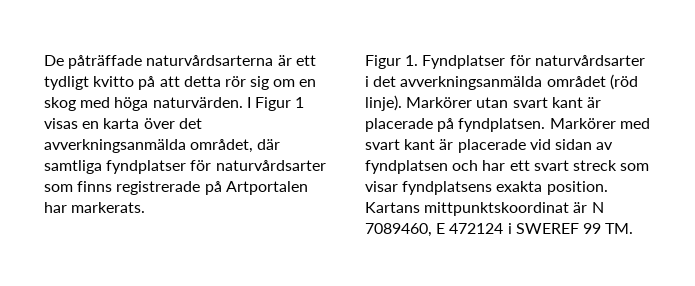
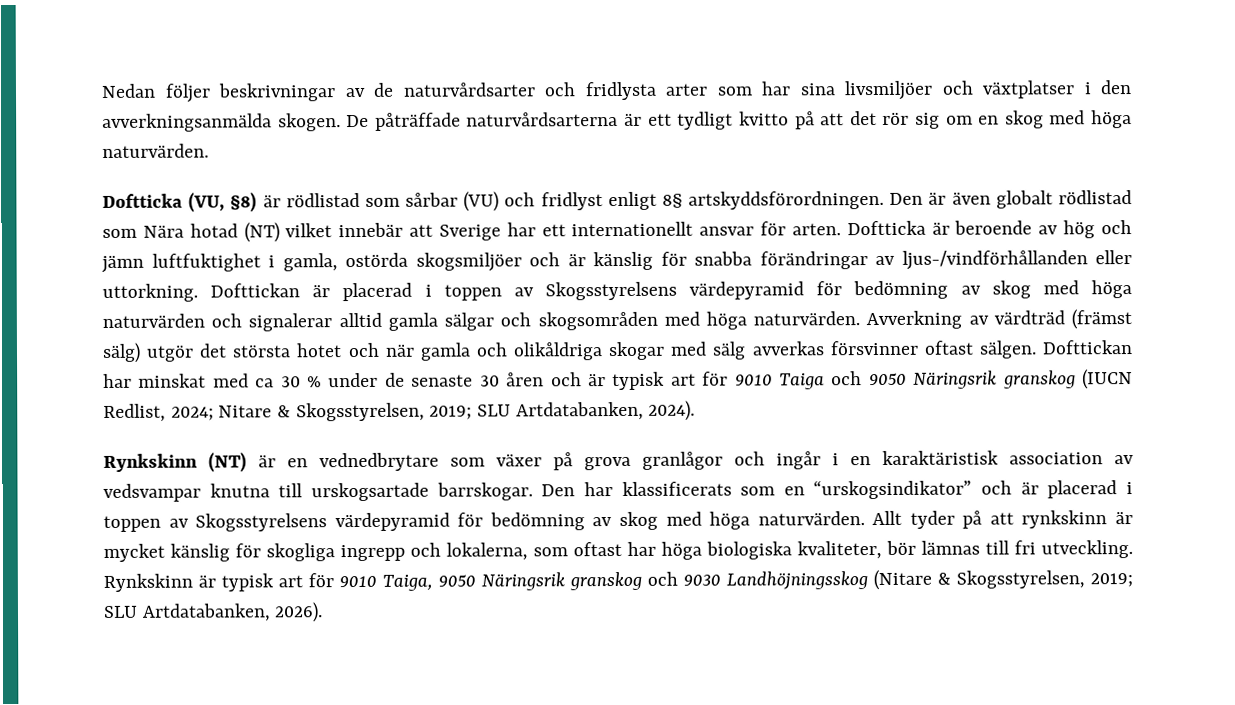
(44, 60) none -> [101,80,1132,103] [102,113,341,132] Nedan följer beskrivningar av de naturvårdsarter och fridlysta arter som har sina livsmiljöer och växtplatser i den avverkningsanmälda skogen.
[183,76,221,87] detta -> [849,111,877,126] det
[246,97,305,111] [44,118,202,129] [44,139,281,153] [44,160,326,174] [44,181,308,195] [44,202,146,213] [365,55,645,69] [365,74,638,90] [365,95,601,111] [365,118,650,132] [365,139,614,153] [365,160,650,174] [365,181,608,195] [365,202,604,216] [365,223,634,237] I Figur 1 visas en karta över det avverkningsanmälda området, där samtliga fyndplatser för naturvårdsarter som finns registrerade på Artportalen har markerats. // Figur 1. Fyndplatser för naturvårdsarter i det avverkningsanmälda området (röd linje). Markörer utan svart kant är placerade på fyndplatsen. Markörer med svart kant är placerade vid sidan av fyndplatsen och har ett svart streck som visar fyndplatsens exakta position. Kartans mittpunktskoordinat är N 7089460, E 472124 i SWEREF 99 TM. -> [102,190,1132,213] [102,220,1133,243] [101,250,1132,273] [102,280,1132,302] [102,309,1132,332] [102,340,1133,363] [103,369,1133,391] [103,400,696,422] [103,450,1134,473] [103,479,1133,502] [103,510,1133,532] [103,540,1133,562] [103,569,1133,592] [103,602,324,623] // Doftticka (VU, §8) är rödlistad som sårbar (VU) och fridlyst enligt 8§ artskyddsförordningen. Den är även globalt rödlistad som Nära hotad (NT) vilket innebär att Sverige har ett internationellt ansvar för arten. Doftticka är beroende av hög och jämn luftfuktighet i gamla, ostörda skogsmiljöer och är känslig för snabba förändringar av ljus-/vindförhållanden eller uttorkning. Dofttickan är placerad i toppen av Skogsstyrelsens värdepyramid för bedömning av skog med höga naturvärden och signalerar alltid gamla sälgar och skogsområden med höga naturvärden. Avverkning av värdträd (främst sälg) utgör det största hotet och när gamla och olikåldriga skogar med sälg avverkas försvinner oftast sälgen. Dofttickan har minskat med ca 30 % under de senaste 30 åren och är typisk art för 9010 Taiga och 9050 Näringsrik granskog (IUCN Redlist, 2024; Nitare & Skogsstyrelsen, 2019; SLU Artdatabanken, 2024). // Rynkskinn (NT) är en vednedbrytare som växer på grova granlågor och ingår i en karaktäristisk association av vedsvampar knutna till urskogsartade barrskogar. Den har klassificerats som en “urskogsindikator” och är placerad i toppen av Skogsstyrelsens värdepyramid för bedömning av skog med höga naturvärden. Allt tyder på att rynkskinn är mycket känslig för skogliga ingrepp och lokalerna, som oftast har höga biologiska kvaliteter, bör lämnas till fri utveckling. Rynkskinn är typisk art för 9010 Taiga, 9050 Näringsrik granskog och 9030 Landhöjningsskog (Nitare & Skogsstyrelsen, 2019; SLU Artdatabanken, 2026).

